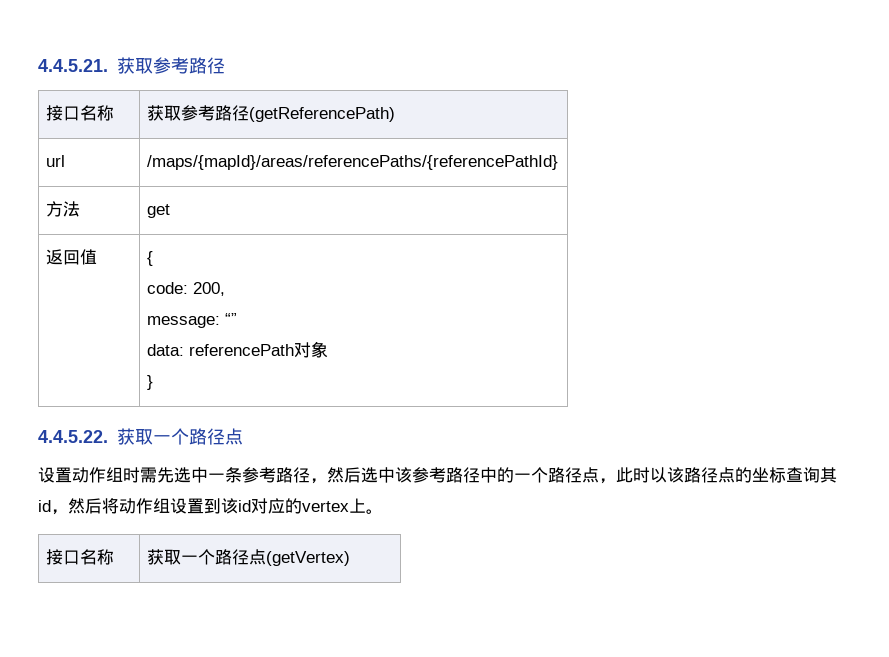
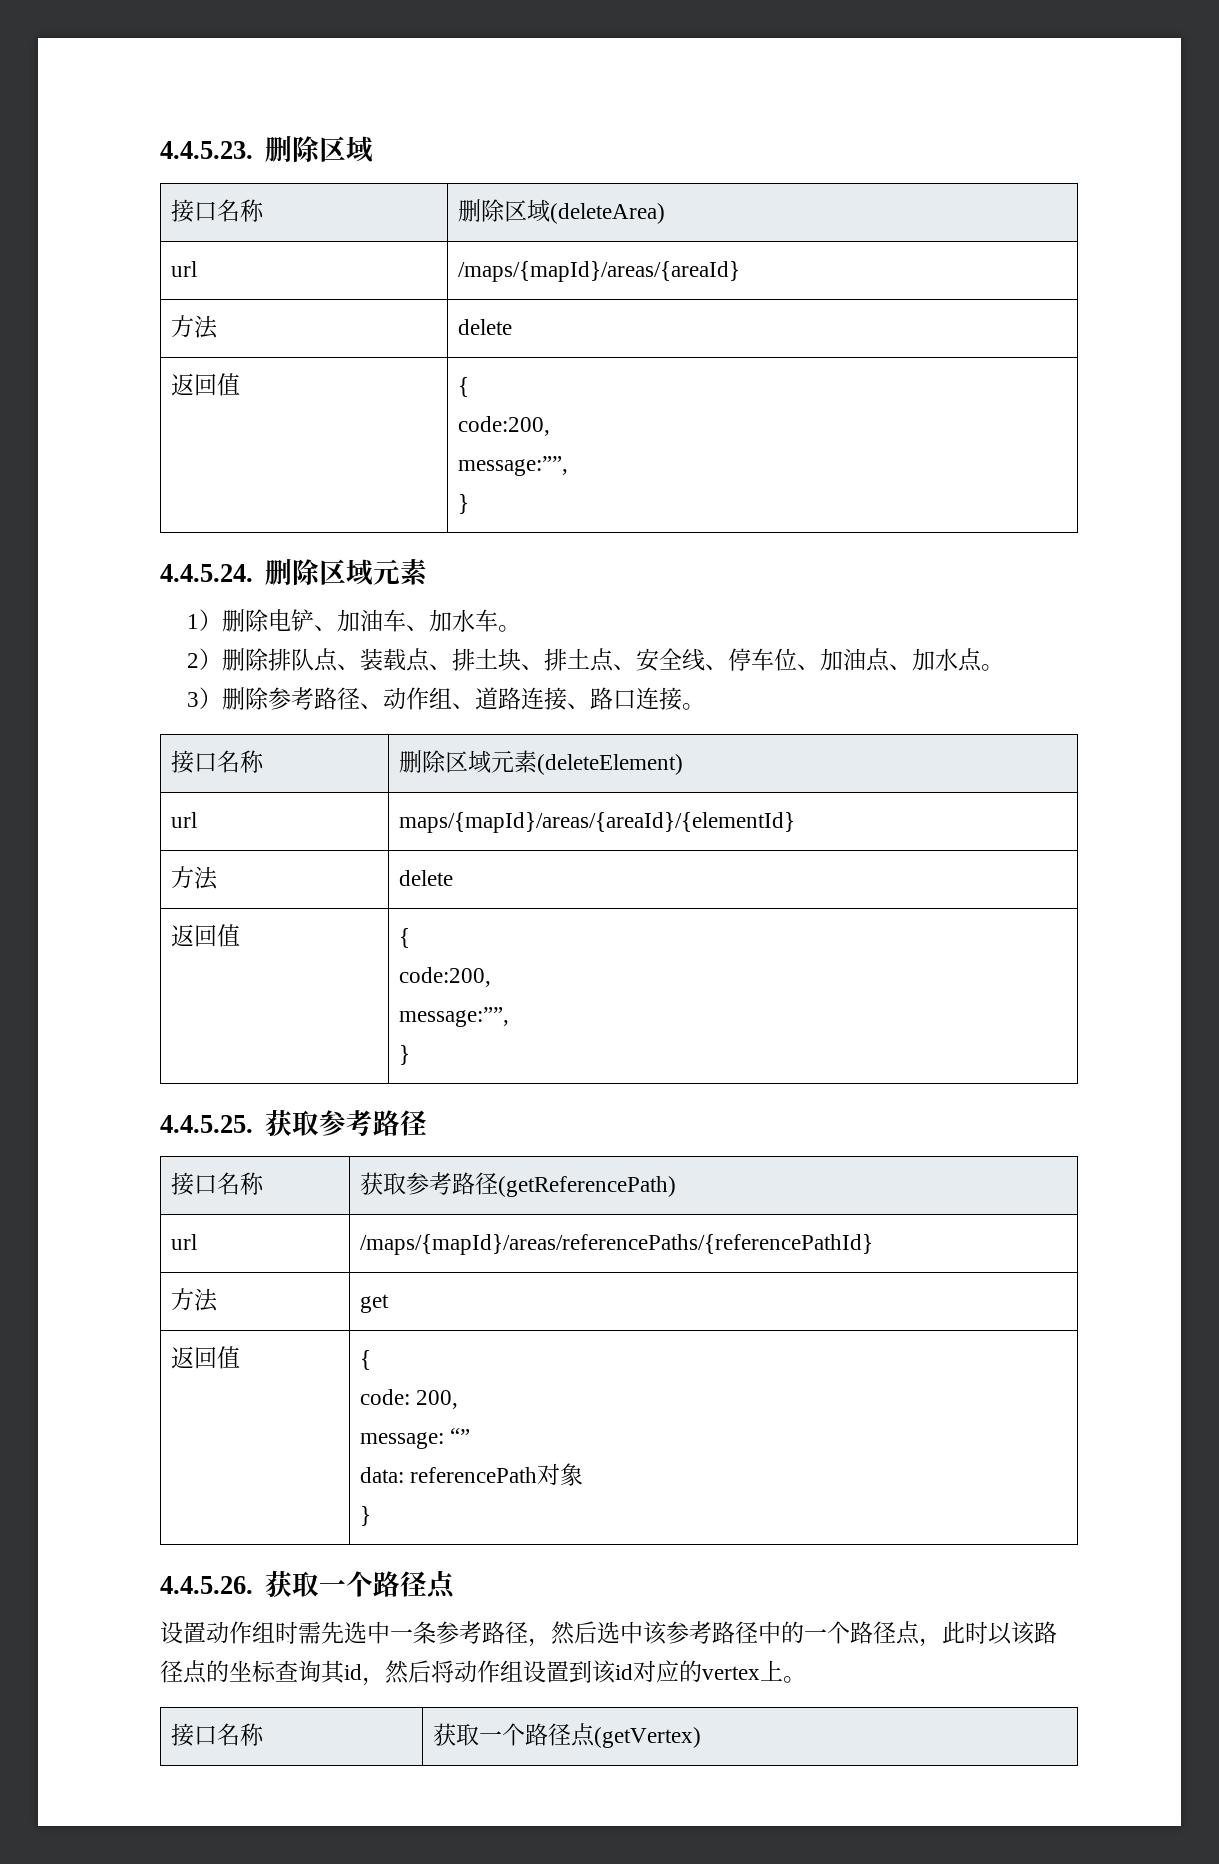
[38,59,108,72] 4.4.5.21. -> [160,136,373,163] [171,199,265,222] [458,199,666,224] [171,261,198,277] [458,261,741,282] [171,315,219,339] [458,319,513,335] [171,373,241,396] [458,377,470,397] [458,416,551,436] [458,456,569,476] [458,494,470,514] [160,558,427,586] [186,609,521,632] [186,648,1004,672] [186,687,705,710] [171,750,265,773] [399,750,684,775] [171,812,198,828] [399,812,796,833] [171,866,219,890] [399,870,454,886] [171,924,241,947] [399,928,411,948] [399,967,492,987] [399,1007,510,1027] [399,1045,411,1065] [160,1115,253,1133] 4.4.5.23.删除区域 // 接口名称 | 删除区域(deleteArea) // url | /maps/{mapId}/areas/{areaId} // 方法 | delete // 返回值 | { // code:200, // message:””, // } // 4.4.5.24.删除区域元素 // 1）删除电铲、加油车、加水车。 // 2）删除排队点、装载点、排土块、排土点、安全线、停车位、加油点、加水点。 // 3）删除参考路径、动作组、道路连接、路口连接。 // 接口名称 | 删除区域元素(deleteElement) // url | maps/{mapId}/areas/{areaId}/{elementId} // 方法 | delete // 返回值 | { // code:200, // message:””, // } // 4.4.5.25.
[38,430,108,443] 4.4.5.22. -> [160,1576,253,1594] 4.4.5.26.

